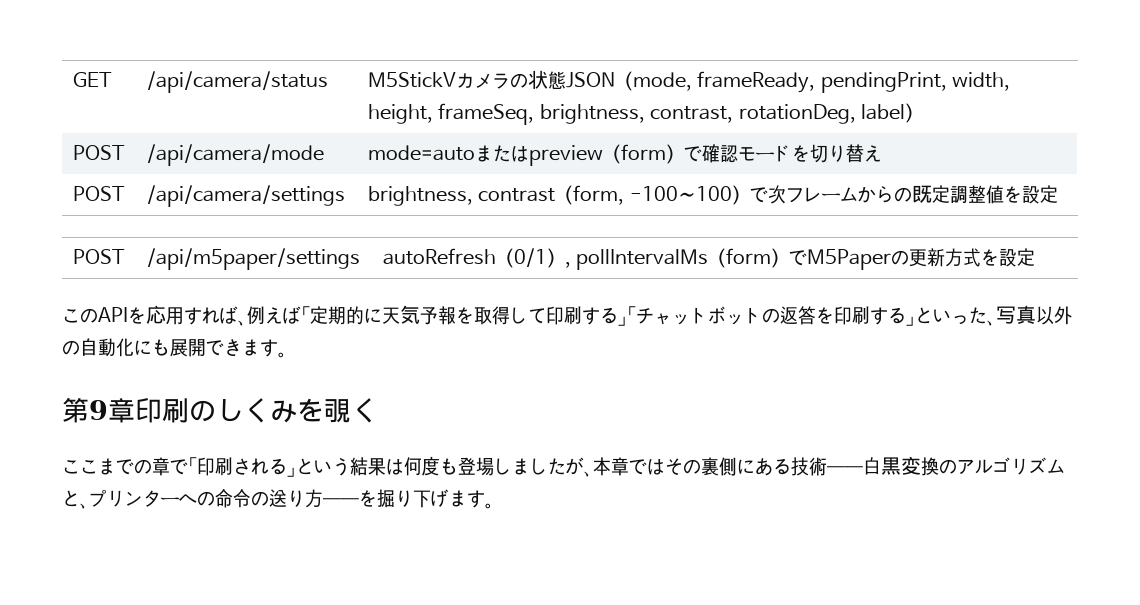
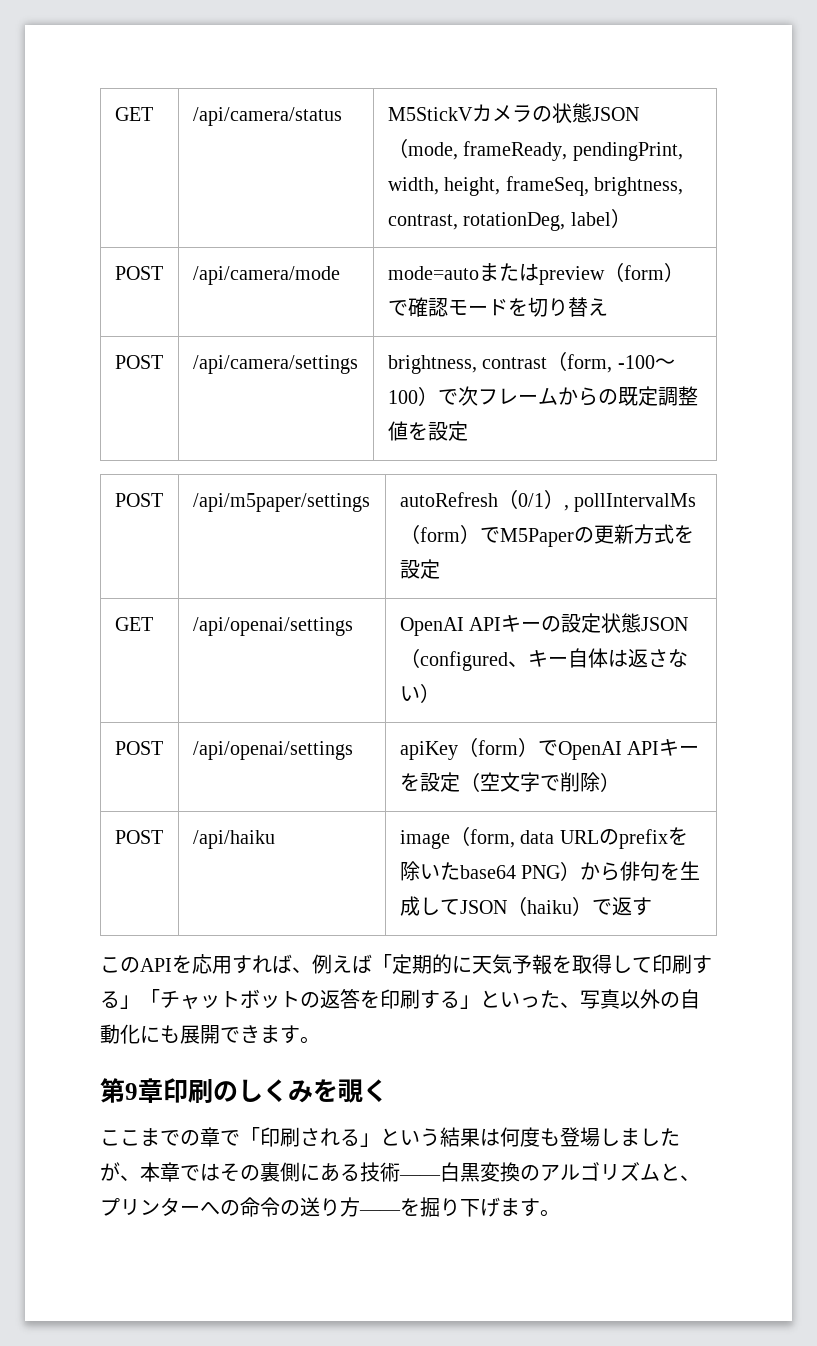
(1036, 257) none -> [114,617,153,631] [192,617,353,636] [399,613,689,636] [399,648,688,671] [399,683,440,703] [114,741,163,755] [192,741,353,760] [399,737,700,760] [399,772,620,792] [114,830,163,844] [192,830,275,849] [399,826,688,849] [399,861,701,881] [399,896,652,916] // GET | /api/openai/settings | OpenAI APIキーの設定状態JSON（configured、キー自体は返さない） // POST | /api/openai/settings | apiKey（form）でOpenAI APIキーを設定（空文字で削除） // POST | /api/haiku | image（form, data URLのprefixを除いたbase64 PNG）から俳句を生成してJSON（haiku）で返す

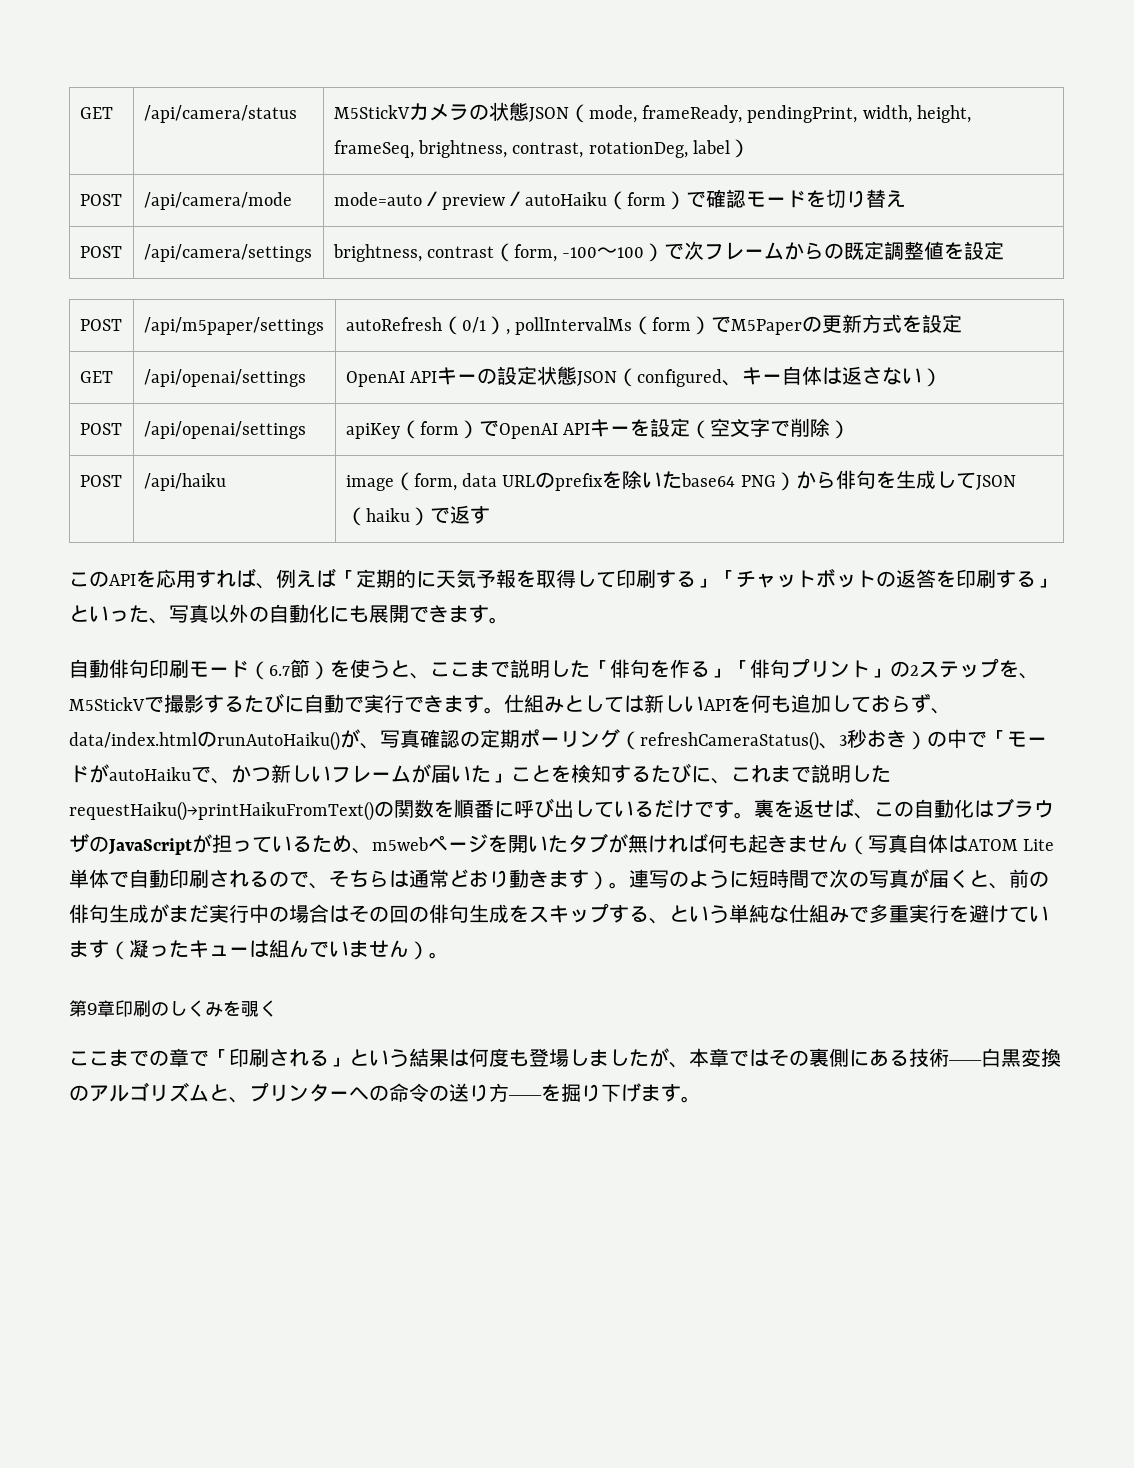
[478,263,605,285] またはpreview -> [421,191,607,210] ／preview／autoHaiku
(320, 1040) none -> [69,658,1039,680] [69,693,951,714] [69,729,1047,751] [69,763,891,784] [69,798,1054,821] [69,833,1055,855] [69,869,1049,890] [69,903,1049,924] [69,939,449,960] // 自動俳句印刷モード（6.7節）を使うと、ここまで説明した「俳句を作る」「俳句プリント」の2ステップを、M5StickVで撮影するたびに自動で実行できます。仕組みとしては新しいAPIを何も追加しておらず、data/index.htmlのrunAutoHaiku()が、写真確認の定期ポーリング（refreshCameraStatus()、3秒おき）の中で「モードがautoHaikuで、かつ新しいフレームが届いた」ことを検知するたびに、これまで説明したrequestHaiku()→printHaikuFromText()の関数を順番に呼び出しているだけです。裏を返せば、この自動化はブラウザのJavaScriptが担っているため、m5webページを開いたタブが無ければ何も起きません（写真自体はATOM Lite単体で自動印刷されるので、そちらは通常どおり動きます）。連写のように短時間で次の写真が届くと、前の俳句生成がまだ実行中の場合はその回の俳句生成をスキップする、という単純な仕組みで多重実行を避けています（凝ったキューは組んでいません）。

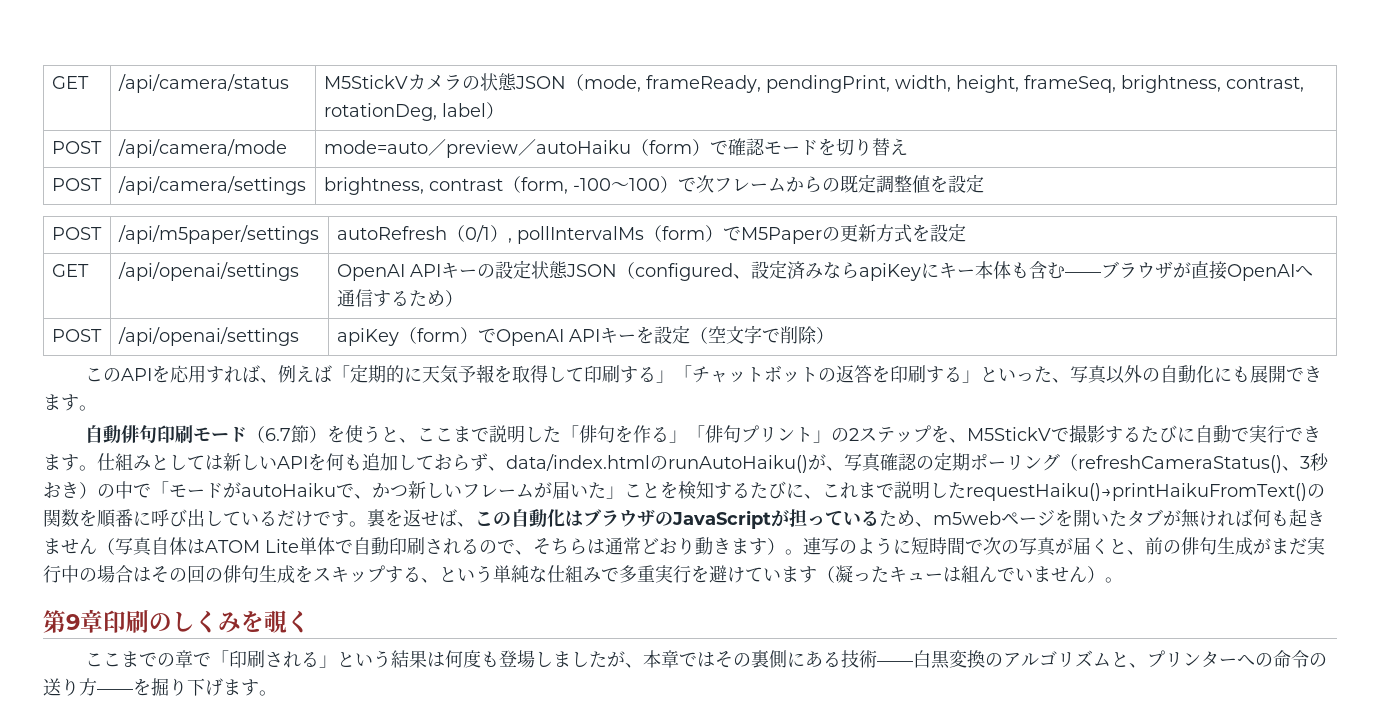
[742,366,923,385] キー自体は返さない -> [750,260,1313,281] [336,289,445,307] 設定済みならapiKeyにキー本体も含む——ブラウザが直接OpenAIへ通信するため
[79,475,122,487] [143,473,226,491] [345,470,1016,491] [345,505,490,526] // POST | /api/haiku | image（form, data URLのprefixを除いたbase64 PNG）から俳句を生成してJSON（haiku）で返す -> (834, 335) none

